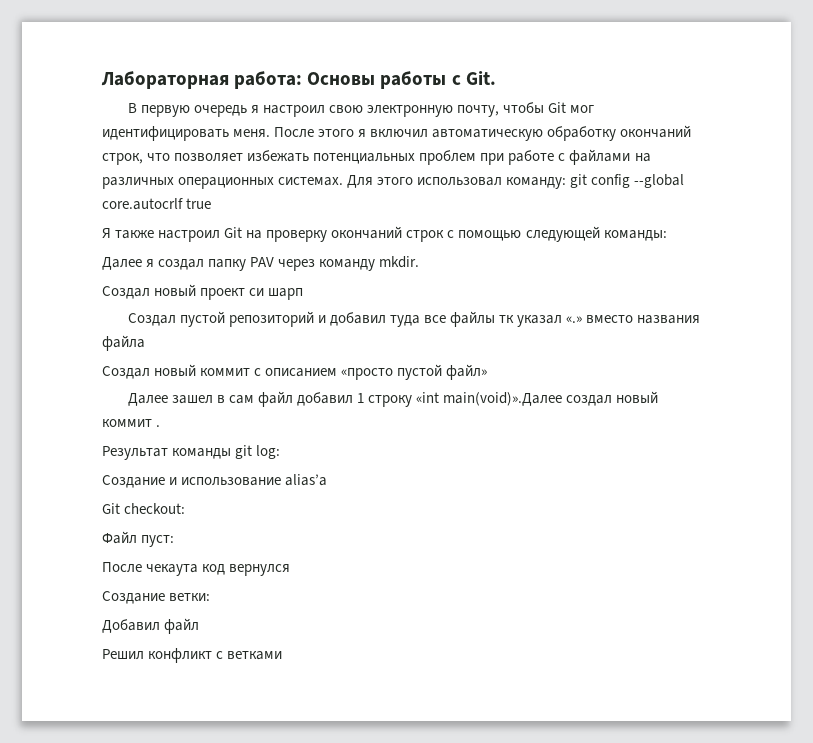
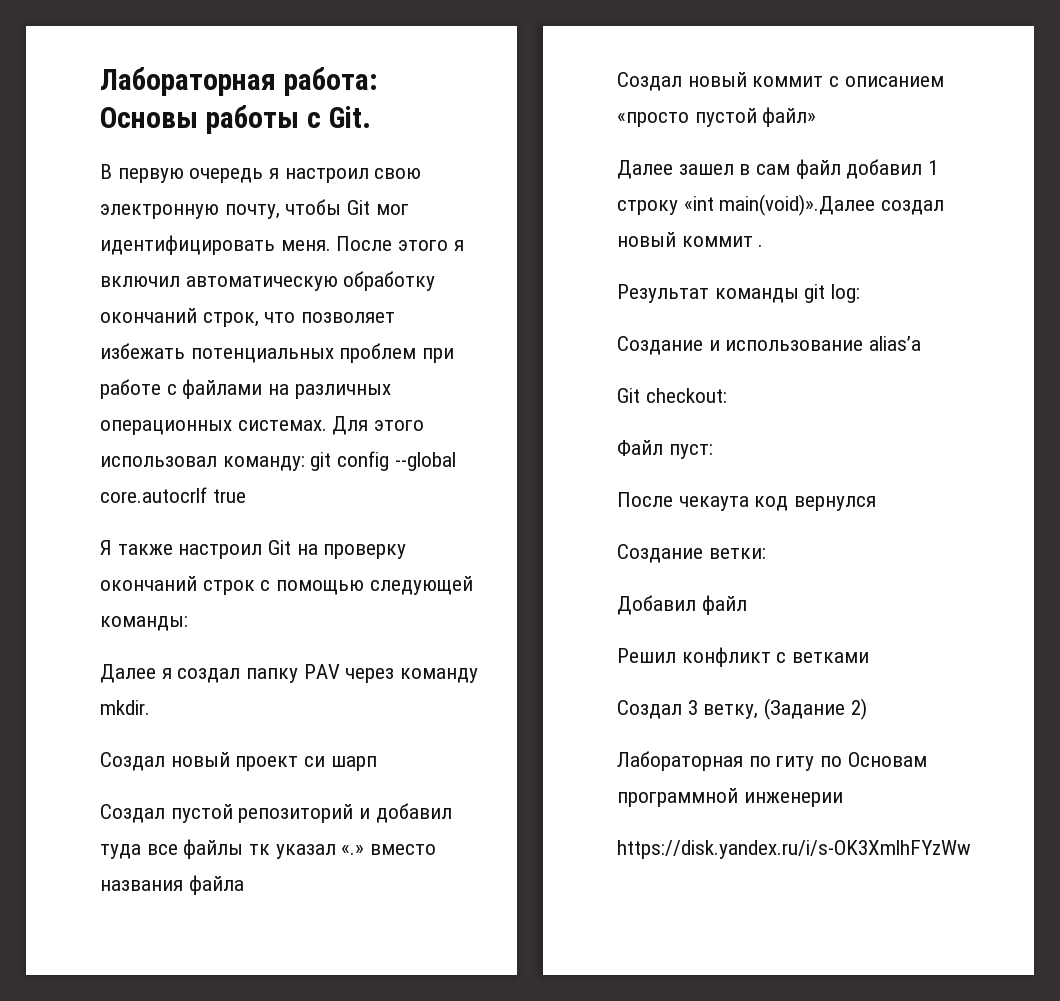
(283, 655) none -> [617,698,867,720] [617,751,927,771] [617,788,843,807] [617,840,971,859] // Создал 3 ветку, (Задание 2) // Лабораторная по гиту по Основам программной инженерии // https://disk.yandex.ru/i/s-OK3XmlhFYzWw

